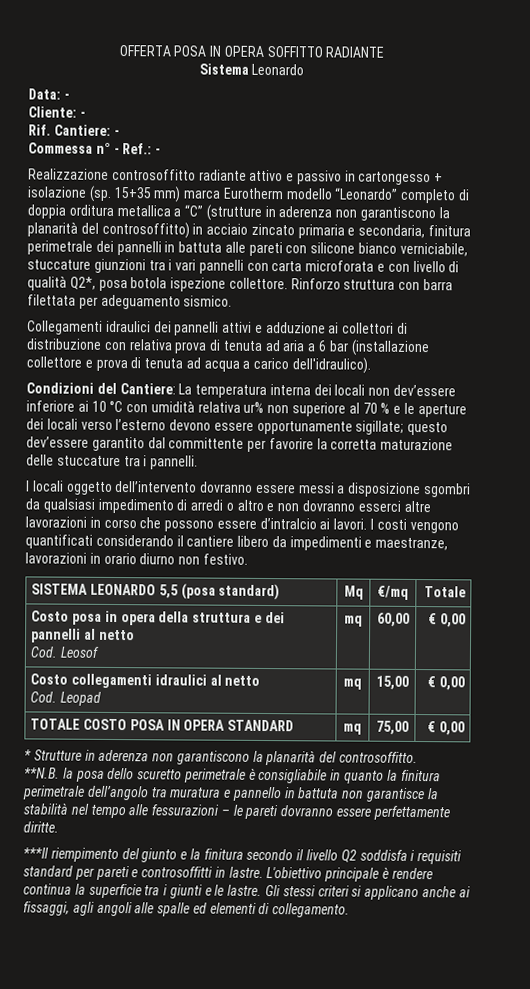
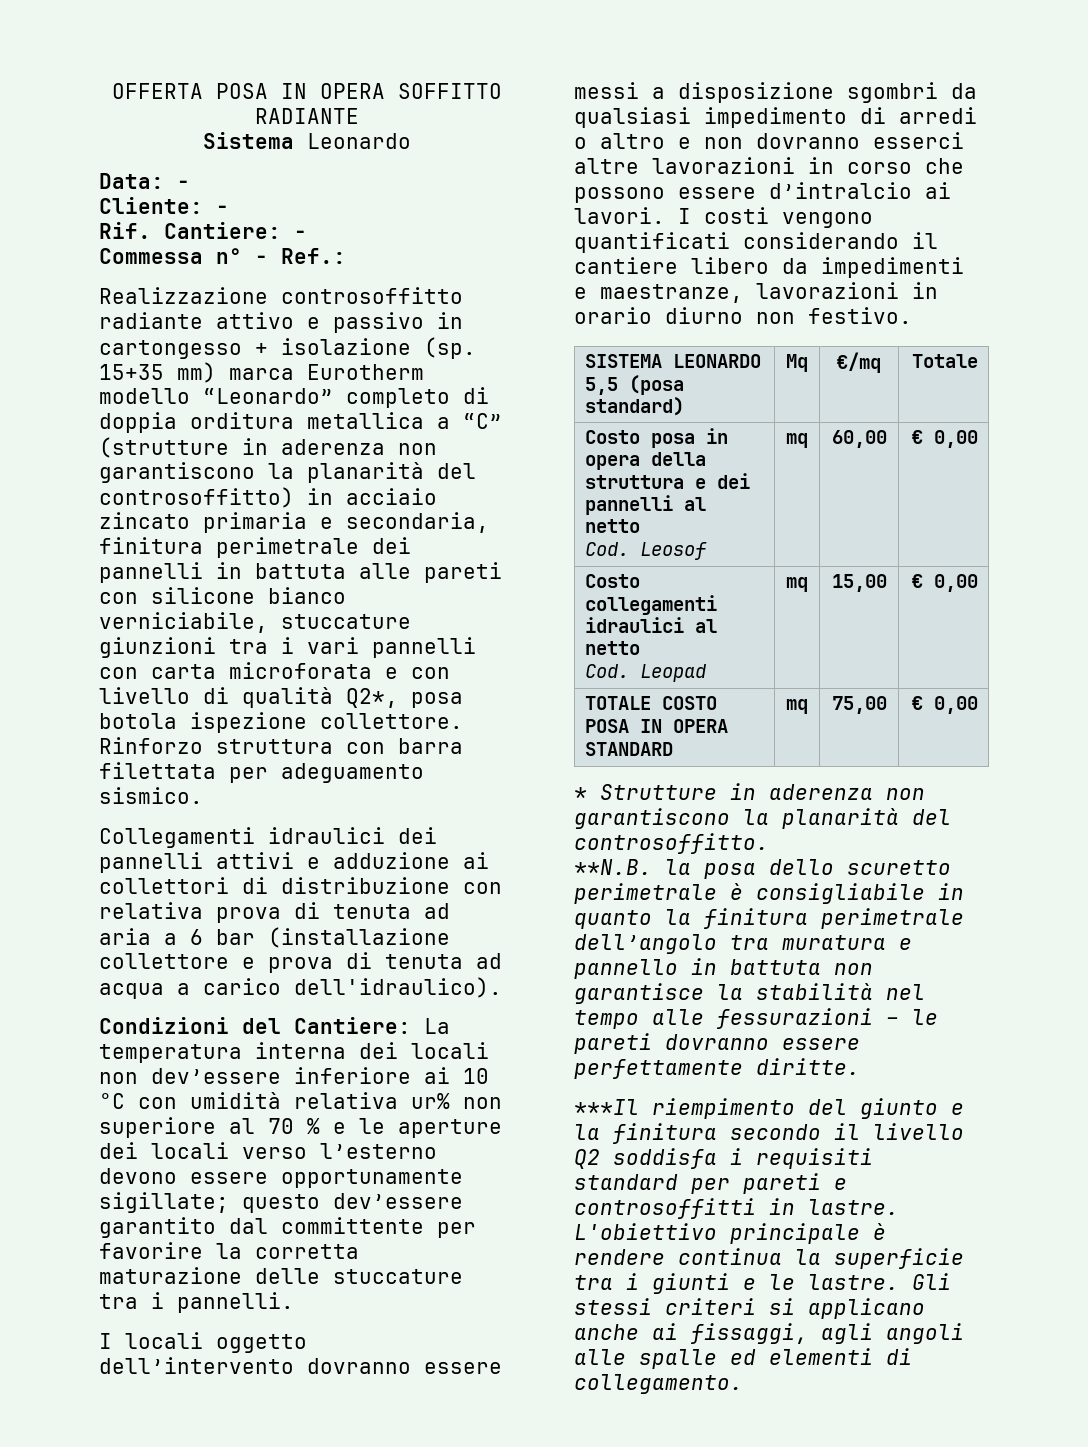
[155,148,162,155] - -> (346, 256) none

